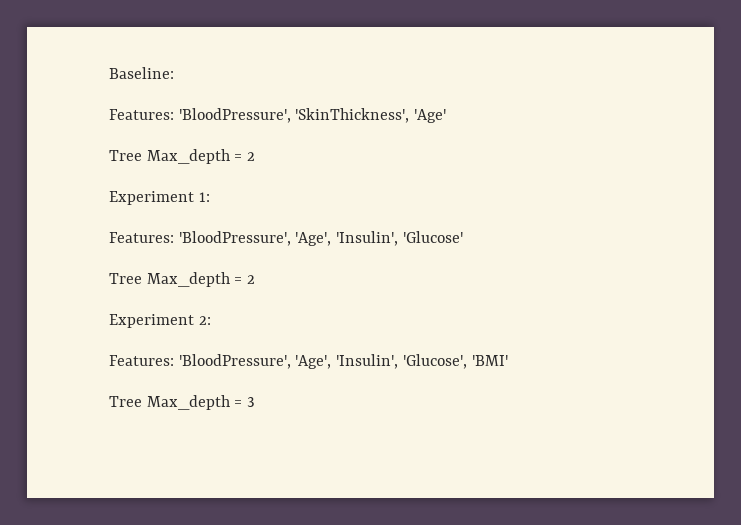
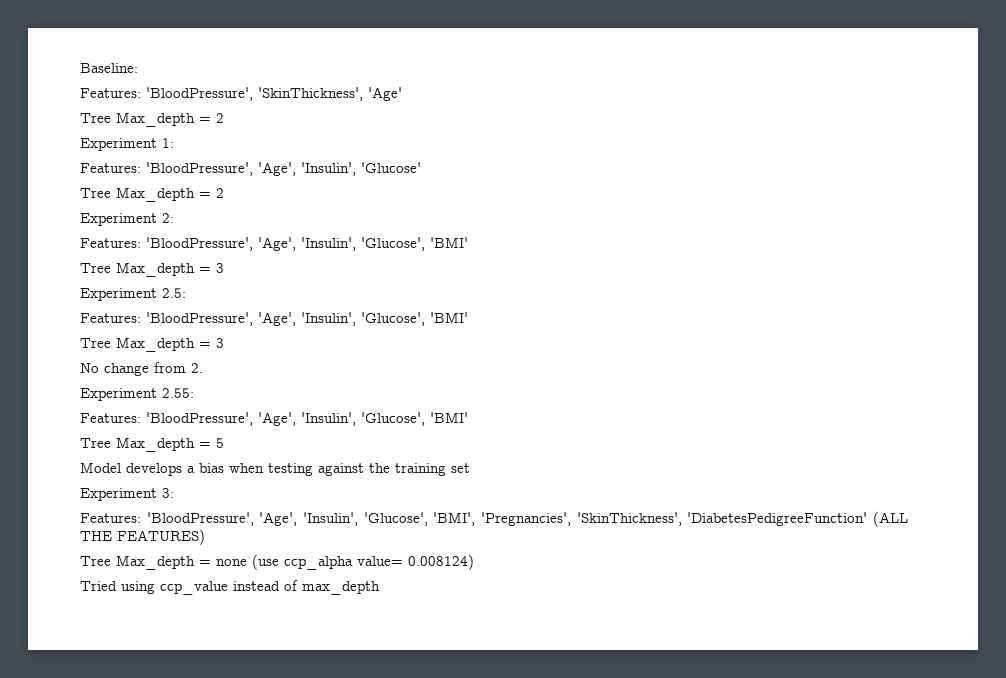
(256, 402) none -> [80,288,186,301] [80,312,468,326] [80,337,224,352] [80,362,203,376] [80,388,194,401] [80,412,468,426] [80,437,224,452] [80,462,470,476] [80,488,174,501] [80,511,908,527] [80,529,205,545] [80,554,474,570] [80,580,380,595] // Experiment 2.5: // Features: 'BloodPressure', 'Age', 'Insulin', 'Glucose', 'BMI' // Tree Max_depth = 3 // No change from 2. // Experiment 2.55: // Features: 'BloodPressure', 'Age', 'Insulin', 'Glucose', 'BMI' // Tree Max_depth = 5 // Model develops a bias when testing against the training set // Experiment 3: // Features: 'BloodPressure', 'Age', 'Insulin', 'Glucose', 'BMI', 'Pregnancies', 'SkinThickness', 'DiabetesPedigreeFunction' (ALL THE FEATURES) // Tree Max_depth = none (use ccp_alpha value= 0.008124) // Tried using ccp_value instead of max_depth

